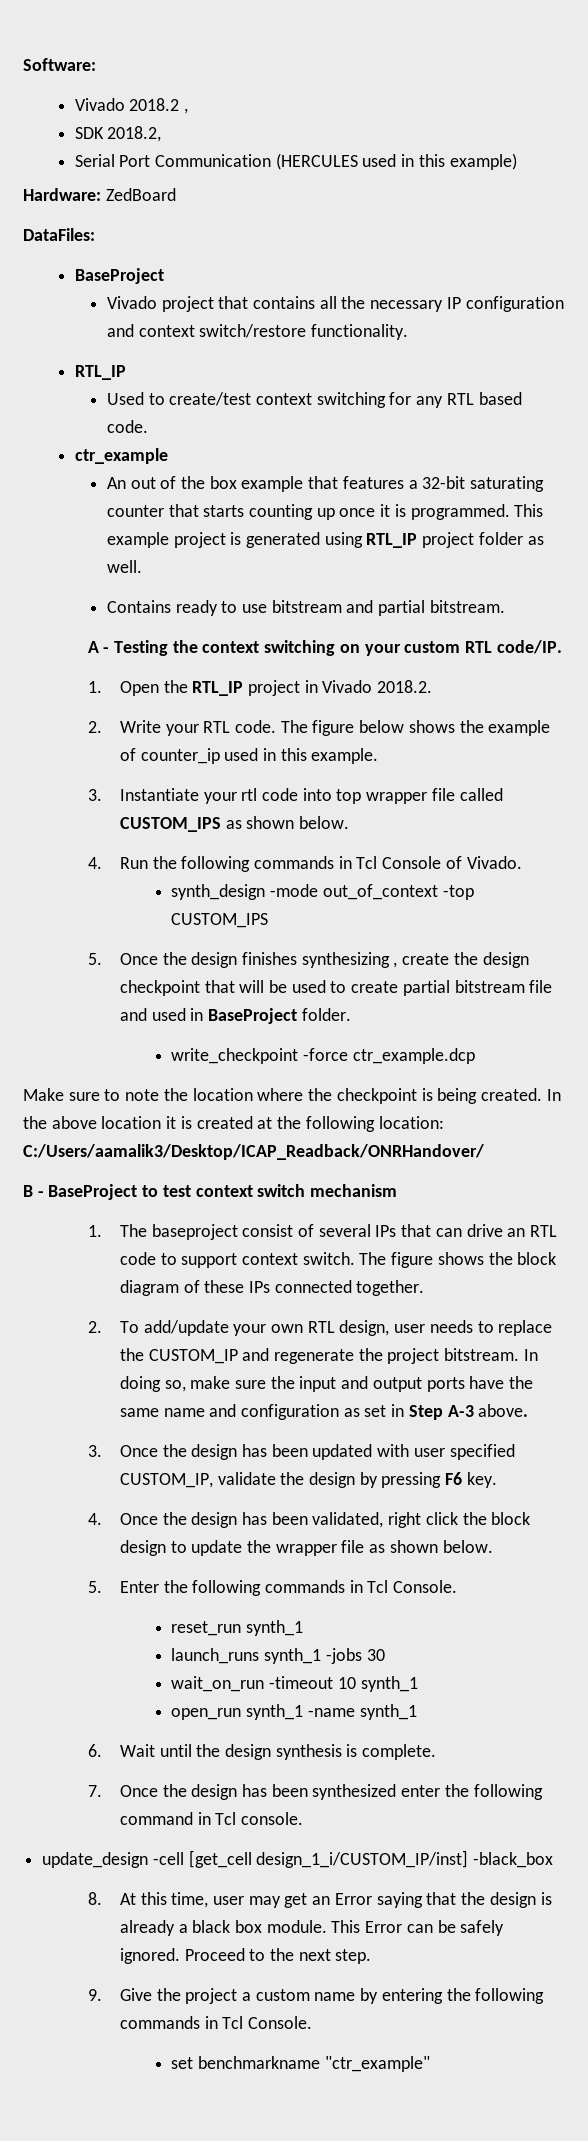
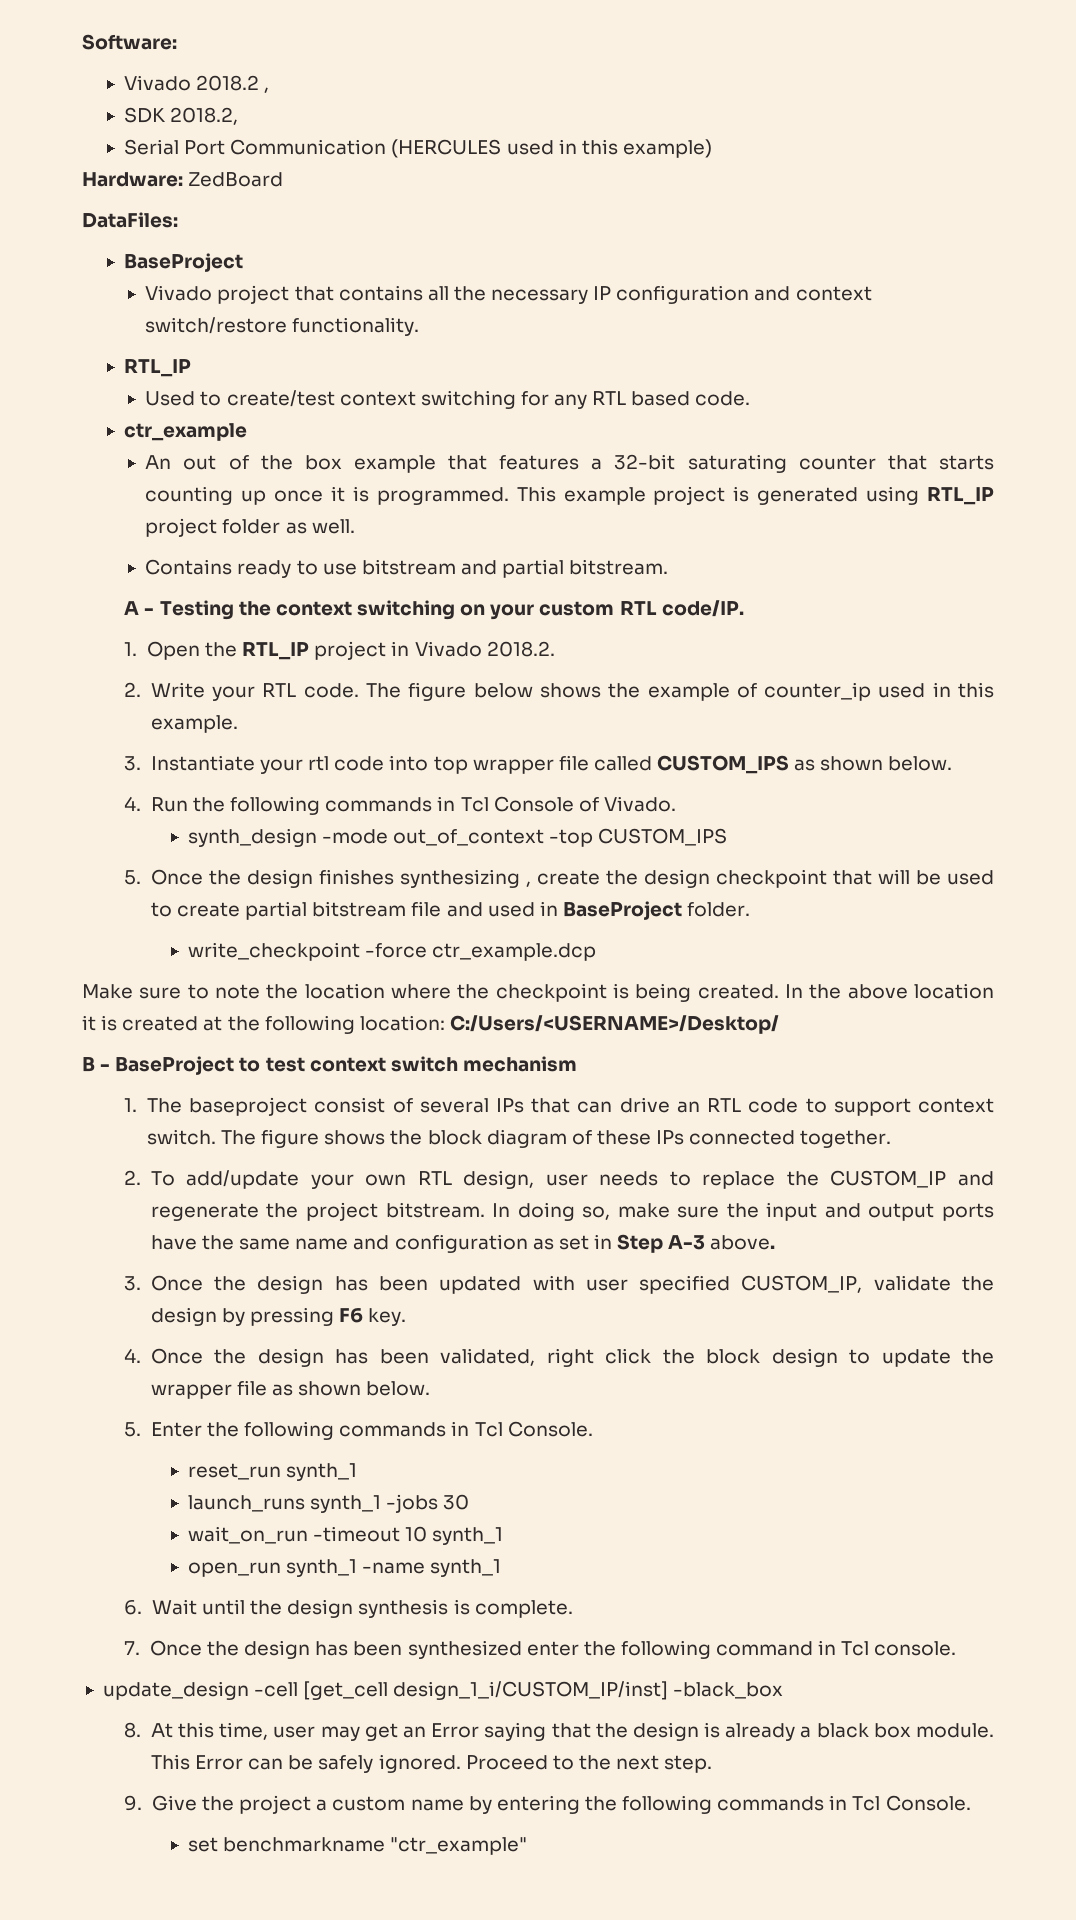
[23,1144,484,1160] C:/Users/aamalik3/Desktop/ICAP_Readback/ONRHandover/ -> [449,1015,779,1034] C:/Users/<USERNAME>/Desktop/

